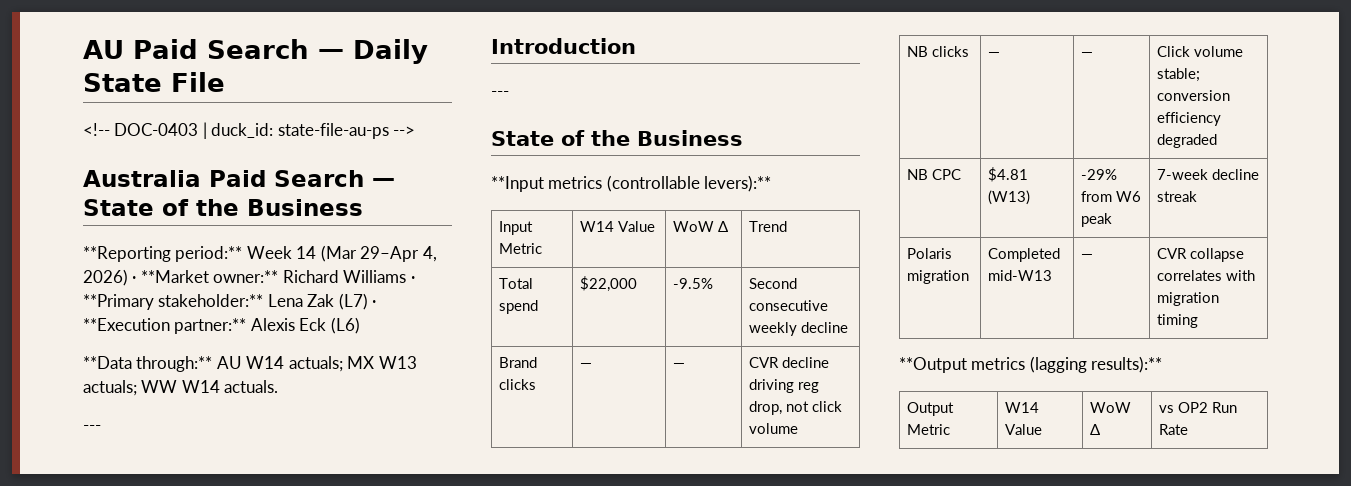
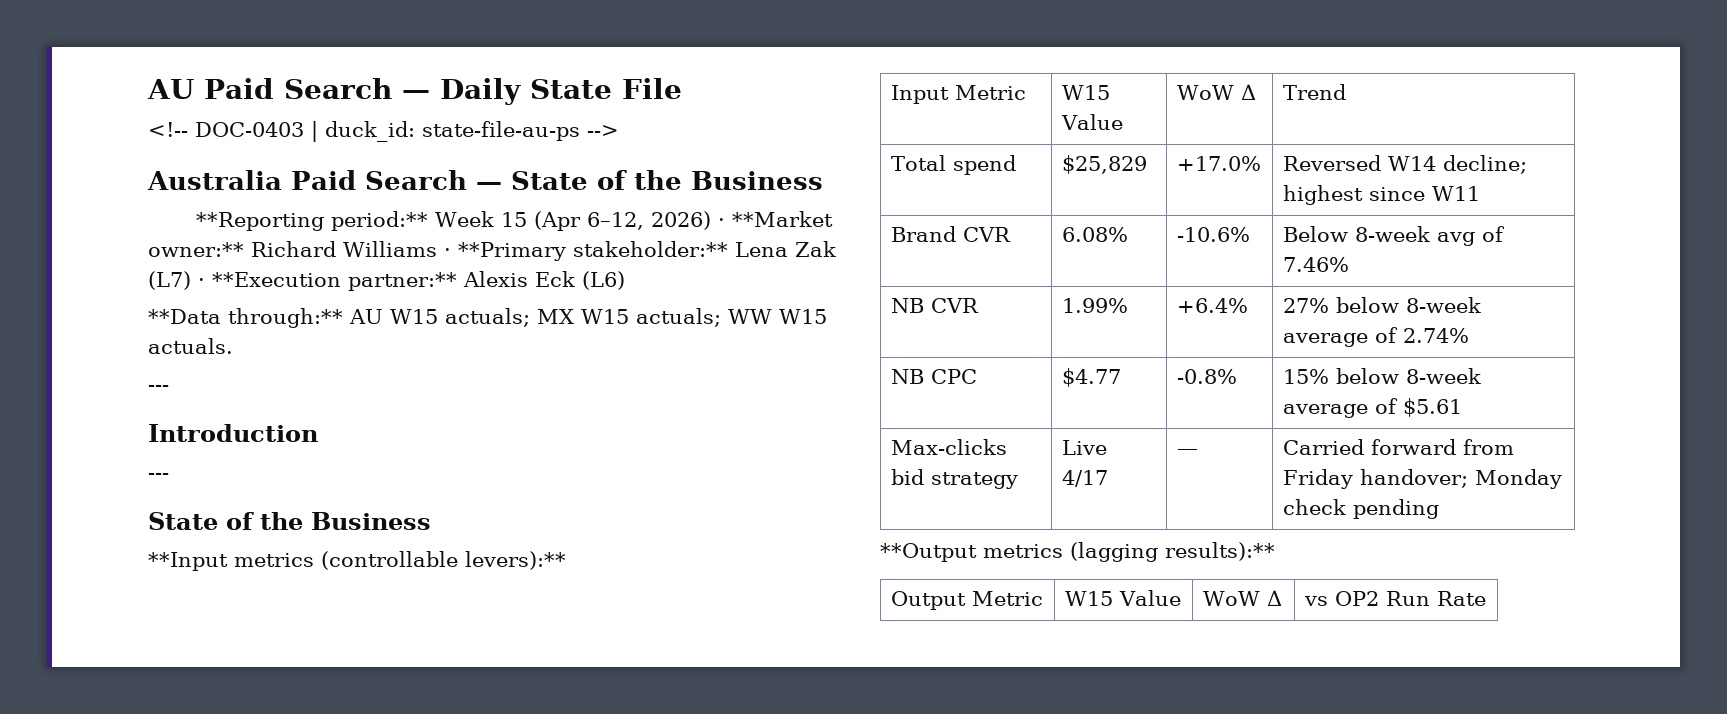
[296,245,437,262] 14 (Mar 29–Apr 4, -> [501,211,645,231] 15 (Apr 6–12,
[246,356,285,369] W14 -> [390,309,438,324] W15
[378,356,417,369] W13 -> [581,309,629,324] W15
[181,380,220,393] W14 -> [779,309,827,324] W15
[580,221,615,232] W14 -> [1061,85,1110,100] W15
[580,276,638,292] [673,278,714,289] [749,278,798,289] [749,300,829,311] [749,322,849,336] [499,357,538,368] [499,379,537,390] [580,363,593,368] [673,363,686,368] [749,357,830,368] [749,379,820,393] [749,401,843,415] [749,423,799,434] [907,46,970,57] [988,52,1001,57] [1081,52,1094,57] [1157,46,1244,57] [1157,68,1201,82] [1157,90,1231,101] [1157,112,1222,126] [1157,134,1218,148] [907,169,962,180] [988,167,1029,182] [988,190,1031,205] [1081,169,1118,180] [1081,191,1142,202] [1081,213,1113,227] [1157,169,1260,180] [1157,191,1198,202] [907,248,953,259] [907,270,970,284] [988,248,1061,262] [988,270,1053,281] [1081,254,1094,259] [1157,248,1245,262] [1157,270,1256,281] [1157,292,1220,306] [1157,314,1199,328] $22,000 | -9.5% | Second consecutive weekly decline // Brand clicks | — | — | CVR decline driving reg drop, not click volume // NB clicks | — | — | Click volume stable; conversion efficiency degraded // NB CPC | $4.81 (W13) | -29% from W6 peak | 7-week decline streak // Polaris migration | Completed mid-W13 | — | CVR collapse correlates with migration timing -> [1061,155,1147,174] [1176,156,1261,171] [1282,155,1527,174] [1282,185,1480,205] [890,226,1011,242] [1061,227,1128,242] [1176,227,1250,242] [1282,226,1505,246] [1282,257,1349,272] [890,298,979,313] [1061,298,1128,313] [1176,298,1248,313] [1282,297,1481,313] [1282,327,1469,347] [890,369,977,384] [1061,368,1121,387] [1176,369,1237,384] [1282,368,1481,384] [1282,398,1462,418] [890,439,1007,455] [890,469,1018,489] [1061,440,1107,455] [1061,470,1108,487] [1176,449,1198,455] [1282,439,1514,455] [1282,469,1562,489] [1282,499,1439,519] $25,829 | +17.0% | Reversed W14 decline; highest since W11 // Brand CVR | 6.08% | -10.6% | Below 8-week avg of 7.46% // NB CVR | 1.99% | +6.4% | 27% below 8-week average of 2.74% // NB CPC | $4.77 | -0.8% | 15% below 8-week average of $5.61 // Max-clicks bid strategy | Live 4/17 | — | Carried forward from Friday handover; Monday check pending
[1005,402,1040,413] W14 -> [1064,591,1113,606] W15

